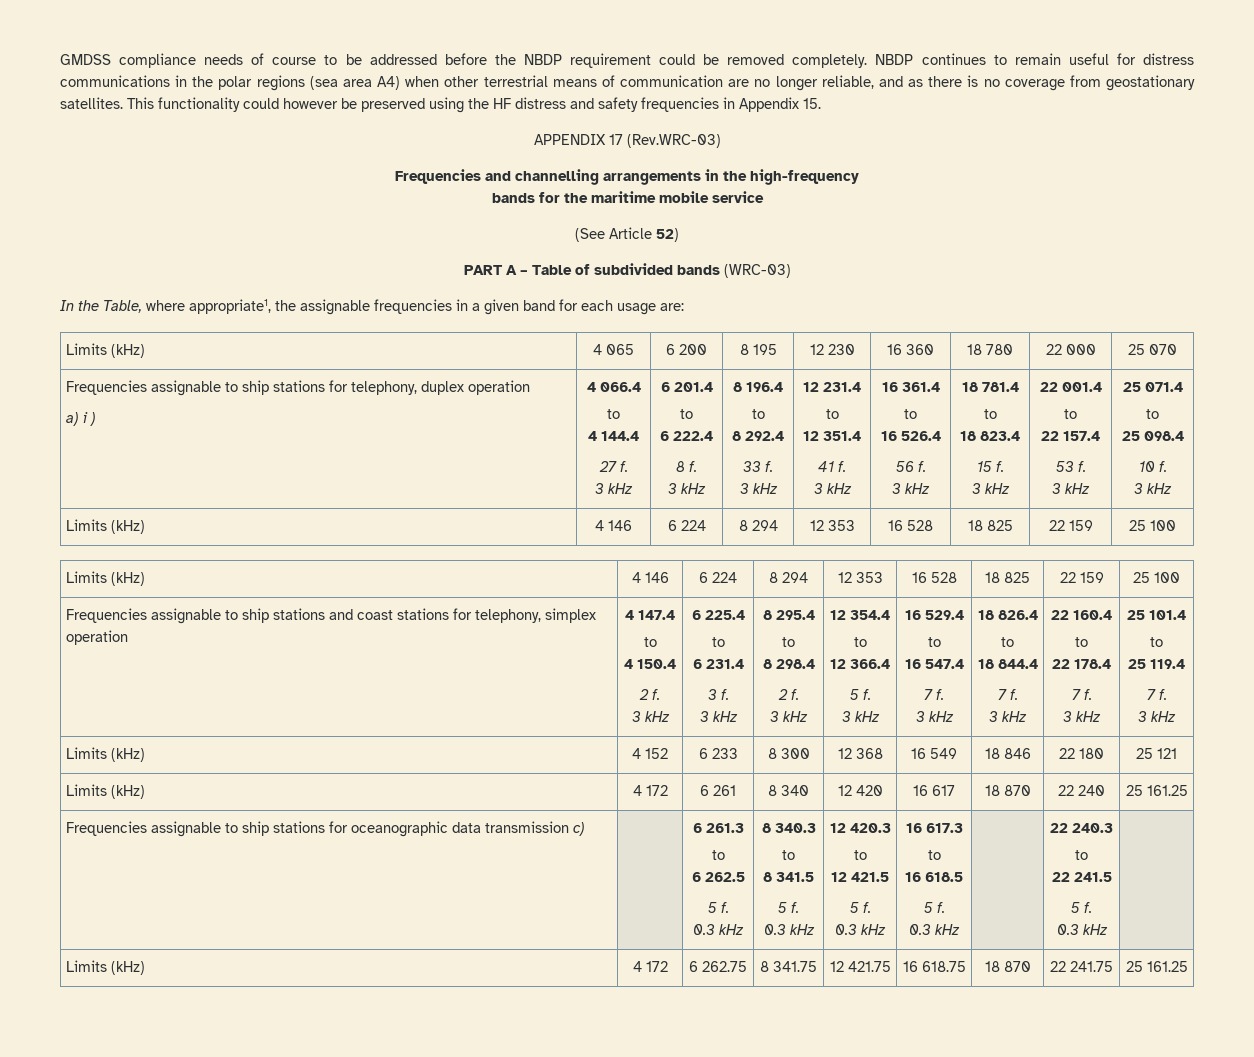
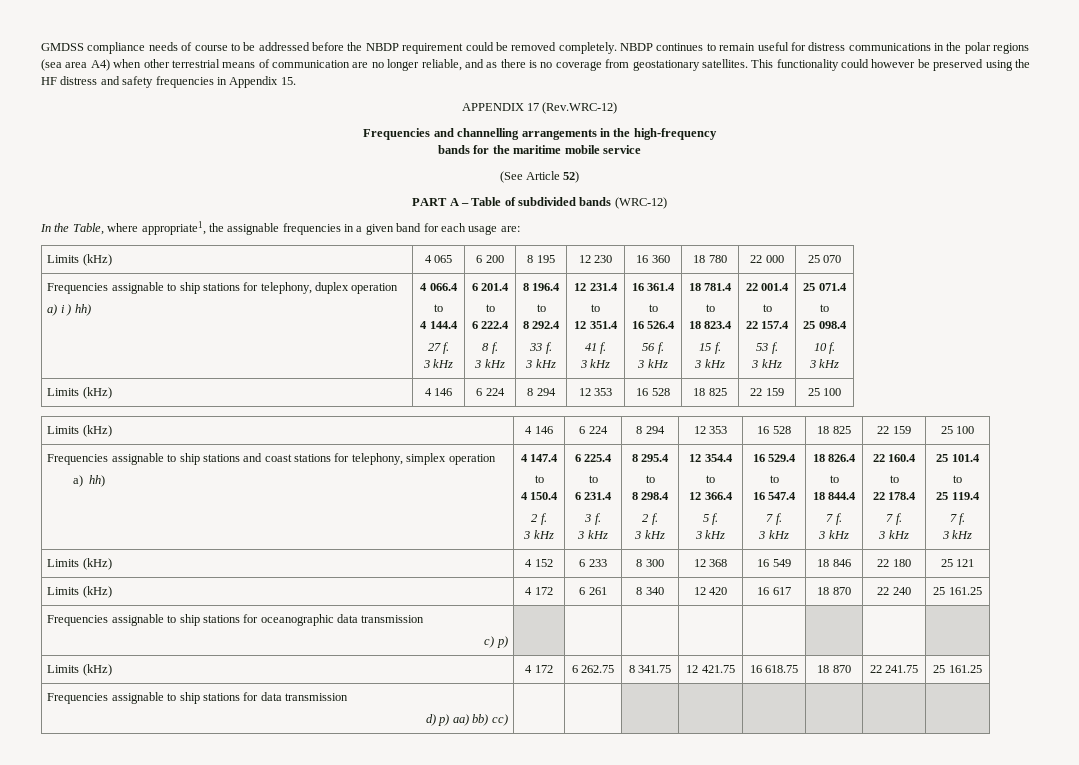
[626,134,721,148] (Rev.WRC-03) -> [542,102,618,114] (Rev.WRC-12)
[723,264,791,278] (WRC-03) -> [614,197,667,209] (WRC-12)
(97, 419) none -> [74,304,91,316] hh)
(129, 637) none -> [72,475,105,487] // a) hh)
(570, 827) none -> (425, 619) //
[692,823,744,833] [711,850,725,860] [691,872,745,882] [707,902,729,913] [693,924,744,935] [761,823,816,833] [782,850,795,860] [763,872,814,882] [778,902,799,913] [763,924,815,935] [829,823,891,833] [853,850,867,860] [831,872,889,882] [849,902,871,913] [835,924,886,935] [905,823,963,833] [927,850,941,860] [905,872,963,882] [923,902,945,913] [909,924,960,935] [1050,823,1113,833] [1075,850,1088,860] [1051,872,1112,882] [1071,902,1092,913] [1056,924,1108,935] | | 6 261.3 // to // 6 262.5 // 5 f. // 0.3 kHz | 8 340.3 // to // 8 341.5 // 5 f. // 0.3 kHz | 12 420.3 // to // 12 421.5 // 5 f. // 0.3 kHz | 16 617.3 // to // 16 618.5 // 5 f. // 0.3 kHz | | 22 240.3 // to // 22 241.5 // 5 f. // 0.3 kHz -> [496,636,508,648] p) | | | | | | |
(1188, 966) none -> [47,692,349,704] [426,714,508,726] // Frequencies assignable to ship stations for data transmission // d) p) aa) bb) cc) | | | | | | | |

